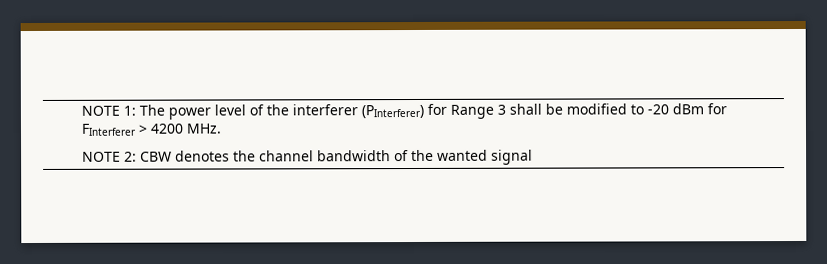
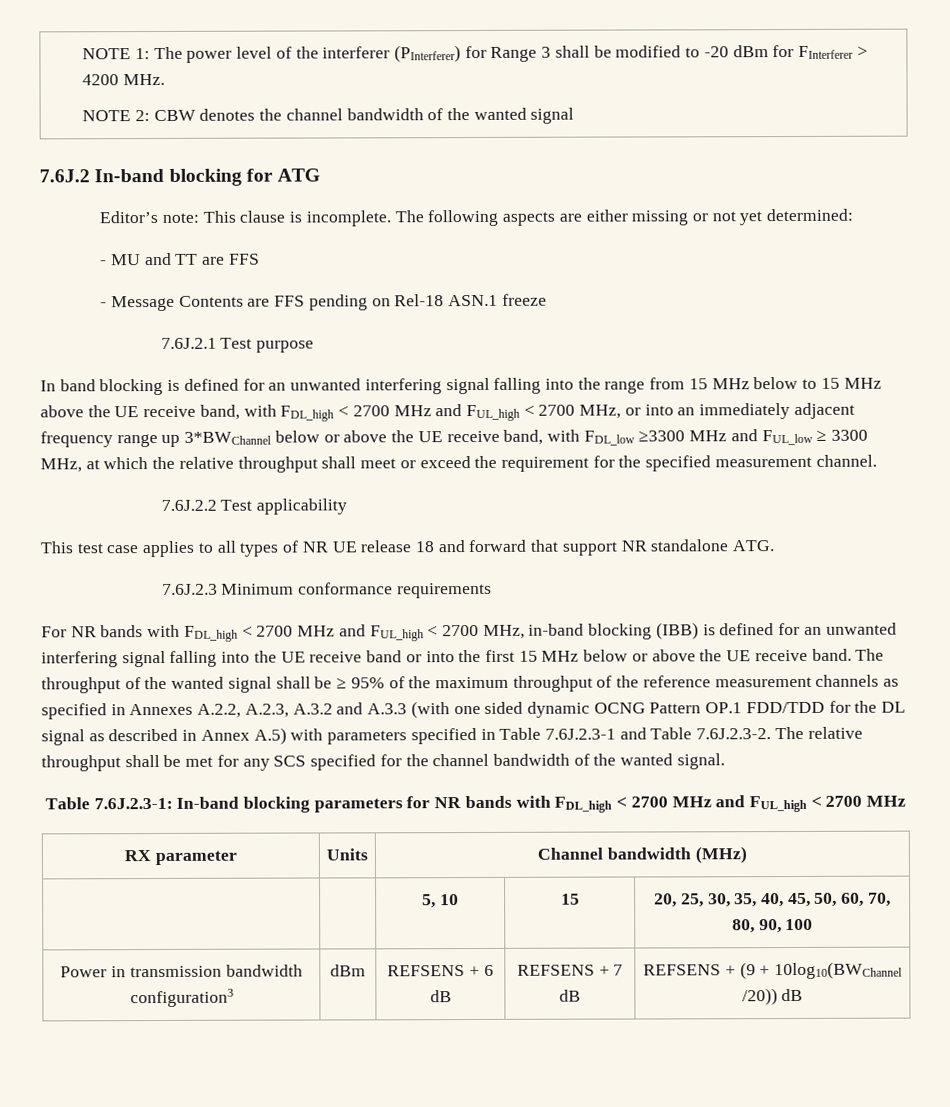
(534, 157) none -> [39,168,321,186] [99,208,854,227] [100,252,260,266] [100,293,547,312] [160,337,314,353] [40,376,882,396] [40,402,855,422] [40,429,869,448] [40,454,877,473] [160,498,347,515] [40,539,775,558] [161,582,492,599] [41,622,897,642] [41,648,885,668] [41,674,900,694] [41,700,907,720] [41,726,863,746] [41,753,725,772] [44,795,907,813] [124,850,237,866] [326,848,368,861] [537,846,747,864] [422,894,459,909] [560,893,580,905] [654,892,891,908] [731,918,814,934] [60,964,303,978] [129,988,234,1008] [330,964,366,977] [387,964,494,977] [429,990,452,1003] [516,964,624,976] [559,989,581,1002] [643,961,903,980] [741,988,804,1006] // 7.6J.2 In-band blocking for ATG // Editor’s note: This clause is incomplete. The following aspects are either missing or not yet determined: // - MU and TT are FFS // - Message Contents are FFS pending on Rel-18 ASN.1 freeze // 7.6J.2.1 Test purpose // In band blocking is defined for an unwanted interfering signal falling into the range from 15 MHz below to 15 MHz above the UE receive band, with FDL_high < 2700 MHz and FUL_high < 2700 MHz, or into an immediately adjacent frequency range up 3*BWChannel below or above the UE receive band, with FDL_low ≥3300 MHz and FUL_low ≥ 3300 MHz, at which the relative throughput shall meet or exceed the requirement for the specified measurement channel. // 7.6J.2.2 Test applicability // This test case applies to all types of NR UE release 18 and forward that support NR standalone ATG. // 7.6J.2.3 Minimum conformance requirements // For NR bands with FDL_high < 2700 MHz and FUL_high < 2700 MHz, in-band blocking (IBB) is defined for an unwanted interfering signal falling into the UE receive band or into the first 15 MHz below or above the UE receive band. The throughput of the wanted signal shall be ≥ 95% of the maximum throughput of the reference measurement channels as specified in Annexes A.2.2, A.2.3, A.3.2 and A.3.3 (with one sided dynamic OCNG Pattern OP.1 FDD/TDD for the DL signal as described in Annex A.5) with parameters specified in Table 7.6J.2.3-1 and Table 7.6J.2.3-2. The relative throughput shall be met for any SCS specified for the channel bandwidth of the wanted signal. // Table 7.6J.2.3-1: In-band blocking parameters for NR bands with FDL_high < 2700 MHz and FUL_high < 2700 MHz // RX parameter | Units | Channel bandwidth (MHz) // | | 5, 10 | 15 | 20, 25, 30, 35, 40, 45, 50, 60, 70, 80, 90, 100 // Power in transmission bandwidth configuration3 | dBm | REFSENS + 6 dB | REFSENS + 7 dB | REFSENS + (9 + 10log10(BWChannel /20)) dB

